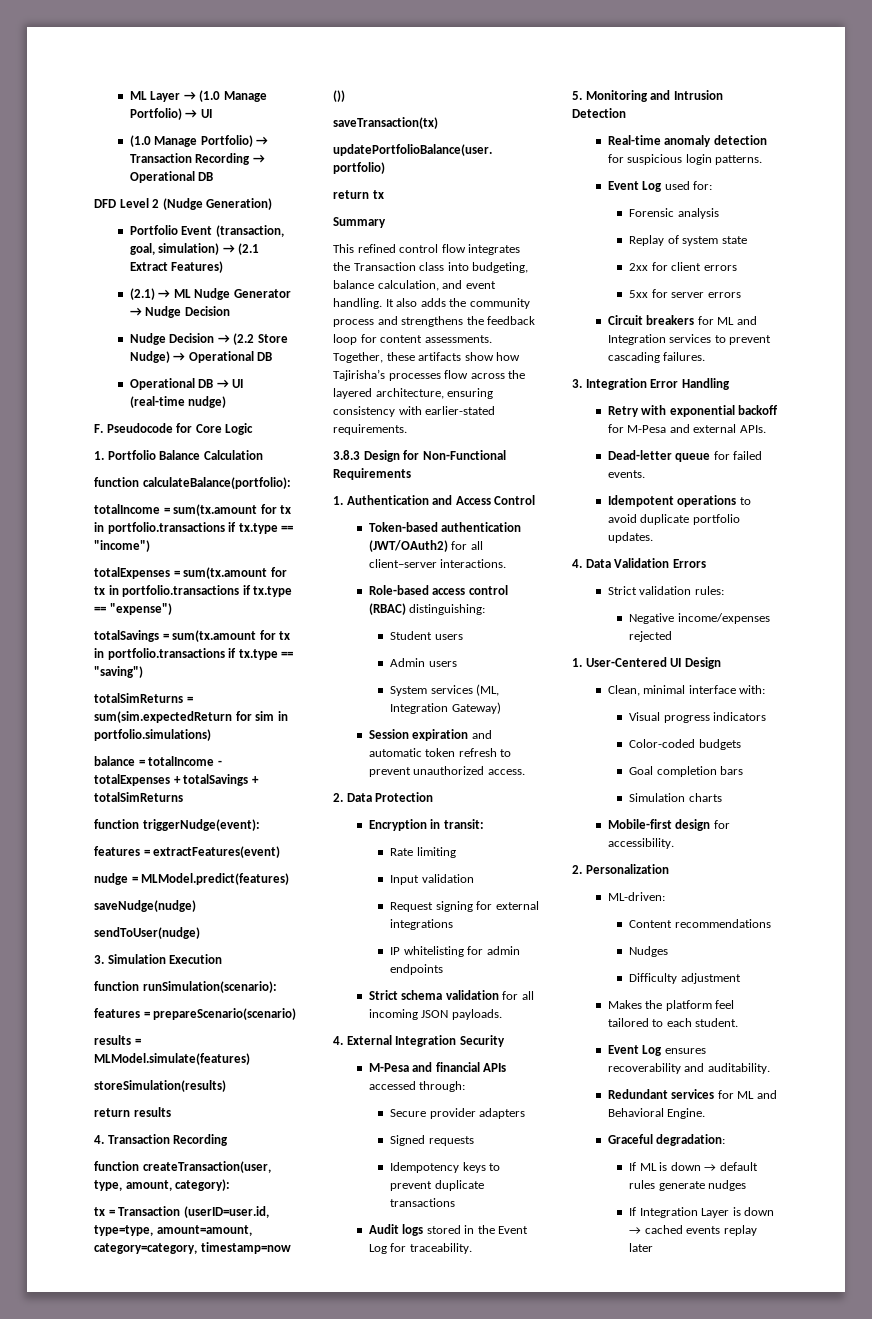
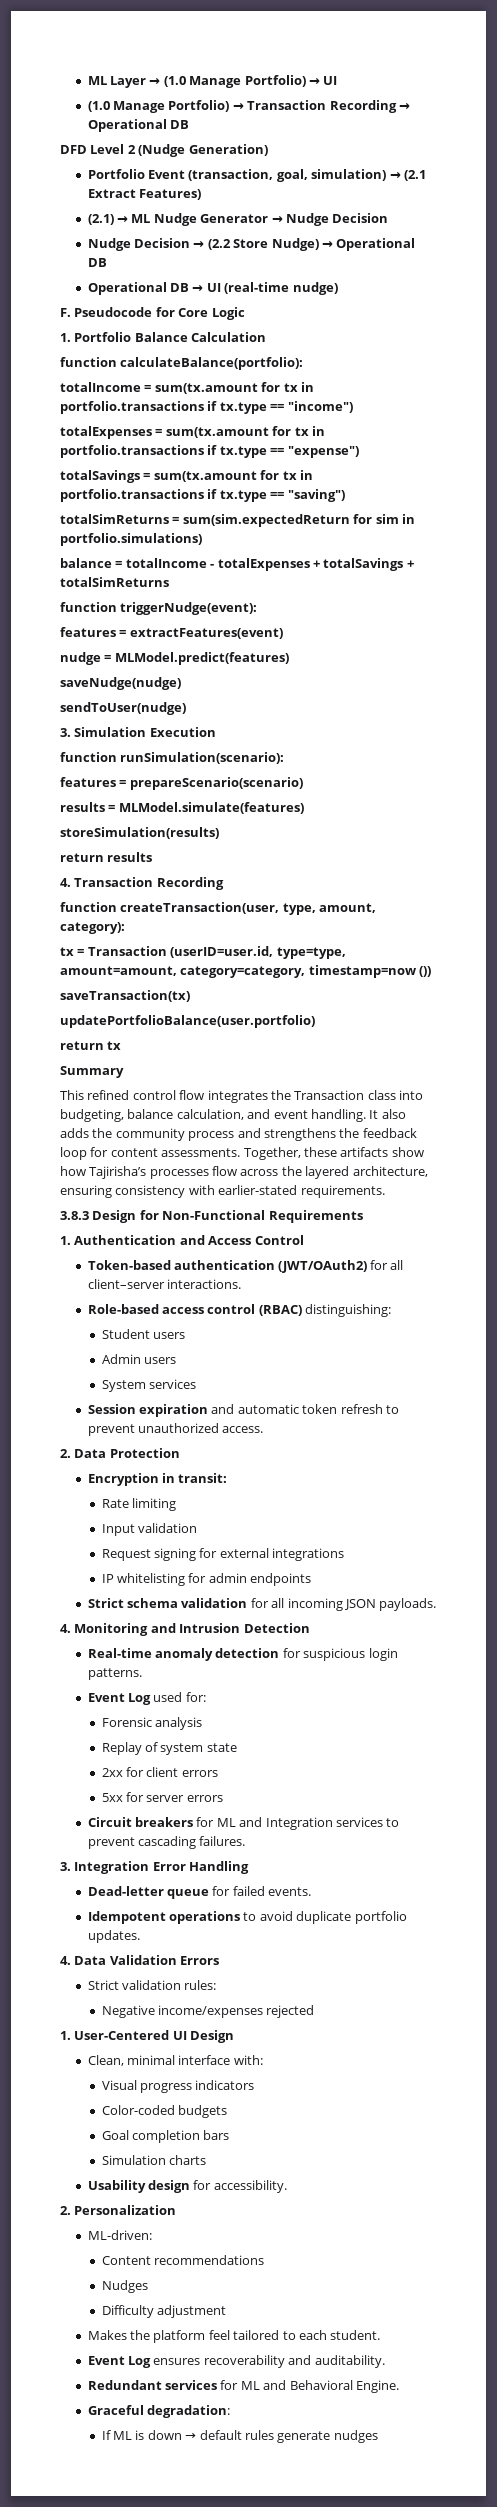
[476,684,500,696] [390,702,501,714] (ML, Integration Gateway) -> (197, 1384) none
[346,1035,505,1047] [368,1062,507,1072] [368,1081,466,1092] [390,1108,526,1119] [390,1135,474,1146] [390,1162,501,1173] [390,1180,484,1191] [390,1198,456,1207] [368,1224,529,1236] [368,1243,472,1254] [572,91,582,100] External Integration Security // M-Pesa and financial APIs accessed through: // Secure provider adapters // Signed requests // Idempotency keys to prevent duplicate transactions // Audit logs stored in the Event Log for traceability. // 5. -> (71, 1628) none
[607,405,779,417] [607,424,766,433] // Retry with exponential backoff for M-Pesa and external APIs. -> (250, 1867) none
[607,819,672,829] Mobile-first -> [87,2180,146,2193] Usability
[629,1207,775,1218] [629,1225,757,1236] [629,1243,654,1252] // If Integration Layer is down → cached events replay later -> (378, 2436) none

